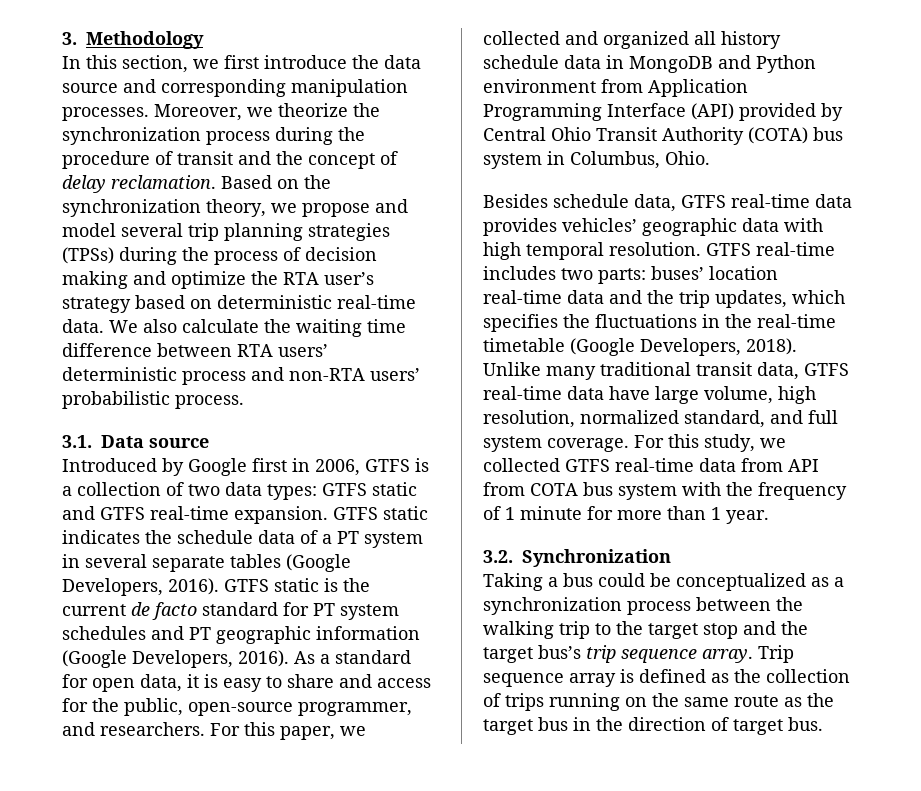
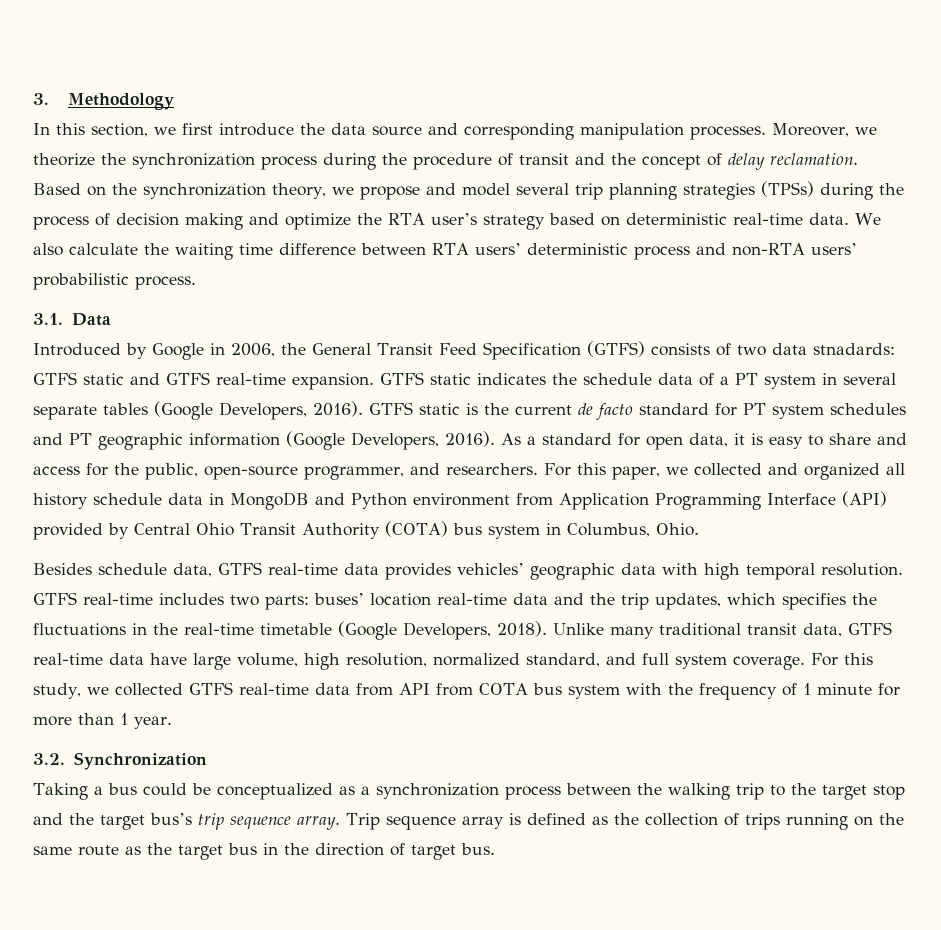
[149,438,209,448] source -> (111, 319) none
[252,458,287,472] first -> (204, 351) none
[365,458,429,472] [62,482,161,496] GTFS is a collection -> [281,341,710,360] the General Transit Feed Specification (GTFS) consists
[267,484,317,500] types: -> [812,343,895,355] stnadards:

